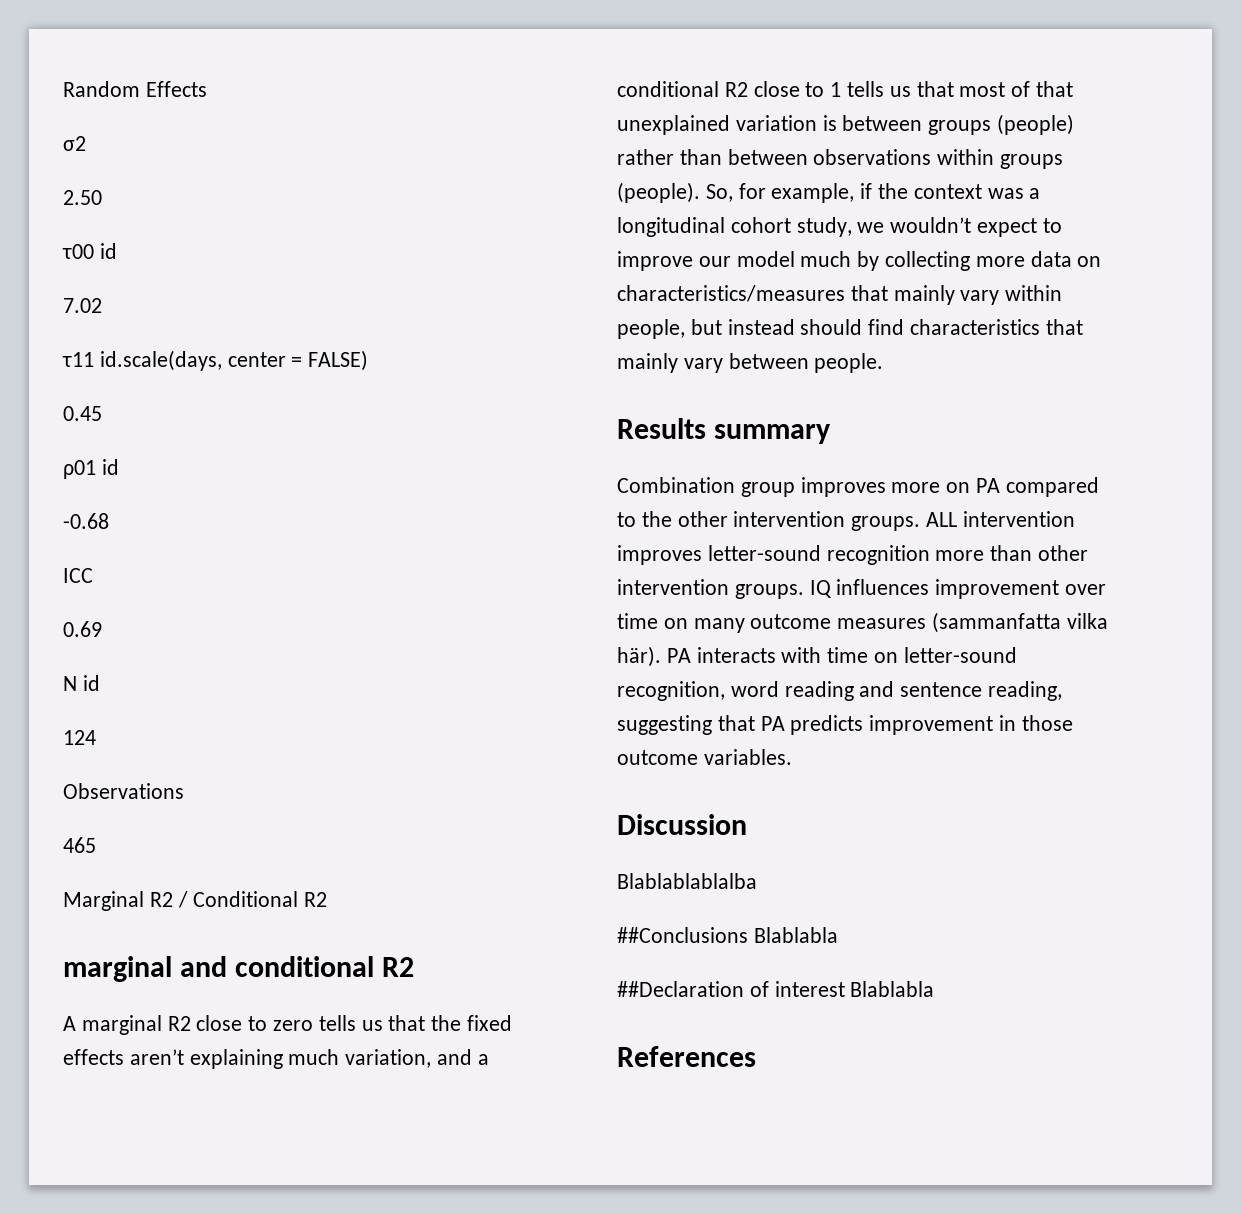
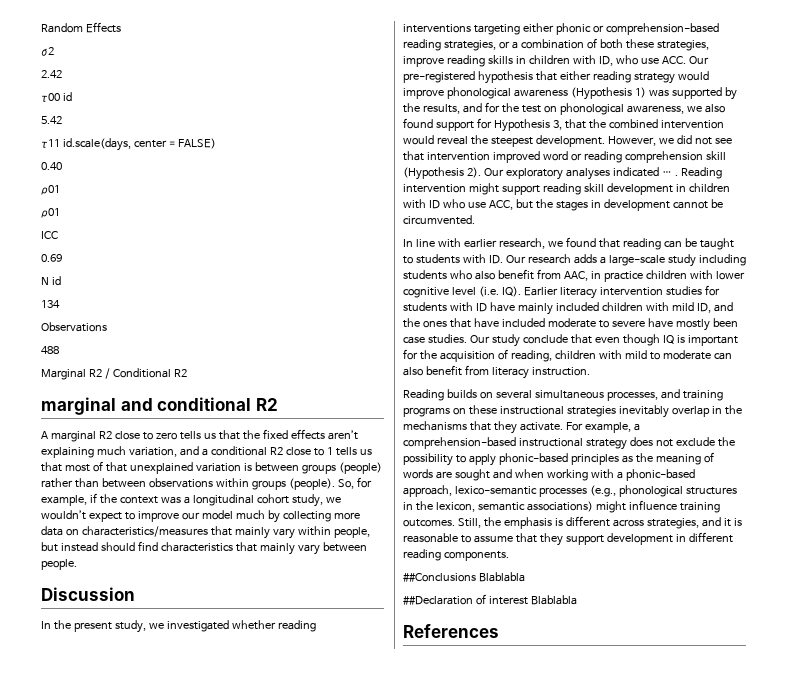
[63,190,102,205] 2.50 -> [41,70,62,78] 2.42
[63,298,102,313] 7.02 -> [41,116,62,124] 5.42
[63,406,102,421] [63,459,119,479] [63,513,109,529] 0.45 // ρ01 id // -0.68 -> [41,162,62,170] [41,185,60,195] [41,208,60,218] 0.40 // ρ01 // ρ01
[63,730,96,745] 124 -> [41,300,60,308] 134
[63,837,96,853] 465 -> [41,346,59,354] 488
[617,418,832,444] [617,477,1099,497] [617,511,1075,531] [617,545,1089,565] [617,579,1107,599] [617,612,1108,633] [617,646,1017,667] [617,681,1063,701] [617,715,1073,735] [617,749,792,765] [617,814,747,835] [617,873,757,889] Results summary // Combination group improves more on PA compared to the other intervention groups. ALL intervention improves letter-sound recognition more than other intervention groups. IQ influences improvement over time on many outcome measures (sammanfatta vilka här). PA interacts with time on letter-sound recognition, word reading and sentence reading, suggesting that PA predicts improvement in those outcome variables. // Discussion // Blablablablalba -> [41,587,135,601] [41,620,316,633] [403,23,719,35] [403,38,709,51] [403,55,709,67] [403,71,709,84] [403,87,737,100] [403,102,725,115] [403,118,724,132] [403,135,732,147] [403,151,726,163] [403,167,722,180] [403,183,730,195] [403,199,723,211] [403,215,475,225] [403,237,734,250] [403,254,746,267] [403,269,745,282] [403,285,720,299] [403,302,733,315] [403,318,738,331] [403,334,738,347] [403,349,732,362] [403,365,590,379] [403,389,723,401] [403,405,742,418] [403,421,640,434] [403,437,735,450] [403,452,714,466] [403,469,695,481] [403,485,737,497] [403,500,720,513] [403,516,742,529] [403,532,733,546] [403,549,509,561] Discussion // In the present study, we investigated whether reading interventions targeting either phonic or comprehension-based reading strategies, or a combination of both these strategies, improve reading skills in children with ID, who use ACC. Our pre-registered hypothesis that either reading strategy would improve phonological awareness (Hypothesis 1) was supported by the results, and for the test on phonological awareness, we also found support for Hypothesis 3, that the combined intervention would reveal the steepest development. However, we did not see that intervention improved word or reading comprehension skill (Hypothesis 2). Our exploratory analyses indicated … . Reading intervention might support reading skill development in children with ID who use ACC, but the stages in development cannot be circumvented. // In line with earlier research, we found that reading can be taught to students with ID. Our research adds a large-scale study including students who also benefit from AAC, in practice children with lower cognitive level (i.e. IQ). Earlier literacy intervention studies for students with ID have mainly included children with mild ID, and the ones that have included moderate to severe have mostly been case studies. Our study conclude that even though IQ is important for the acquisition of reading, children with mild to moderate can also benefit from literacy instruction. // Reading builds on several simultaneous processes, and training programs on these instructional strategies inevitably overlap in the mechanisms that they activate. For example, a comprehension-based instructional strategy does not exclude the possibility to apply phonic-based principles as the meaning of words are sought and when working with a phonic-based approach, lexico-semantic processes (e.g., phonological structures in the lexicon, semantic associations) might influence training outcomes. Still, the emphasis is different across strategies, and it is reasonable to assume that they support development in different reading components.

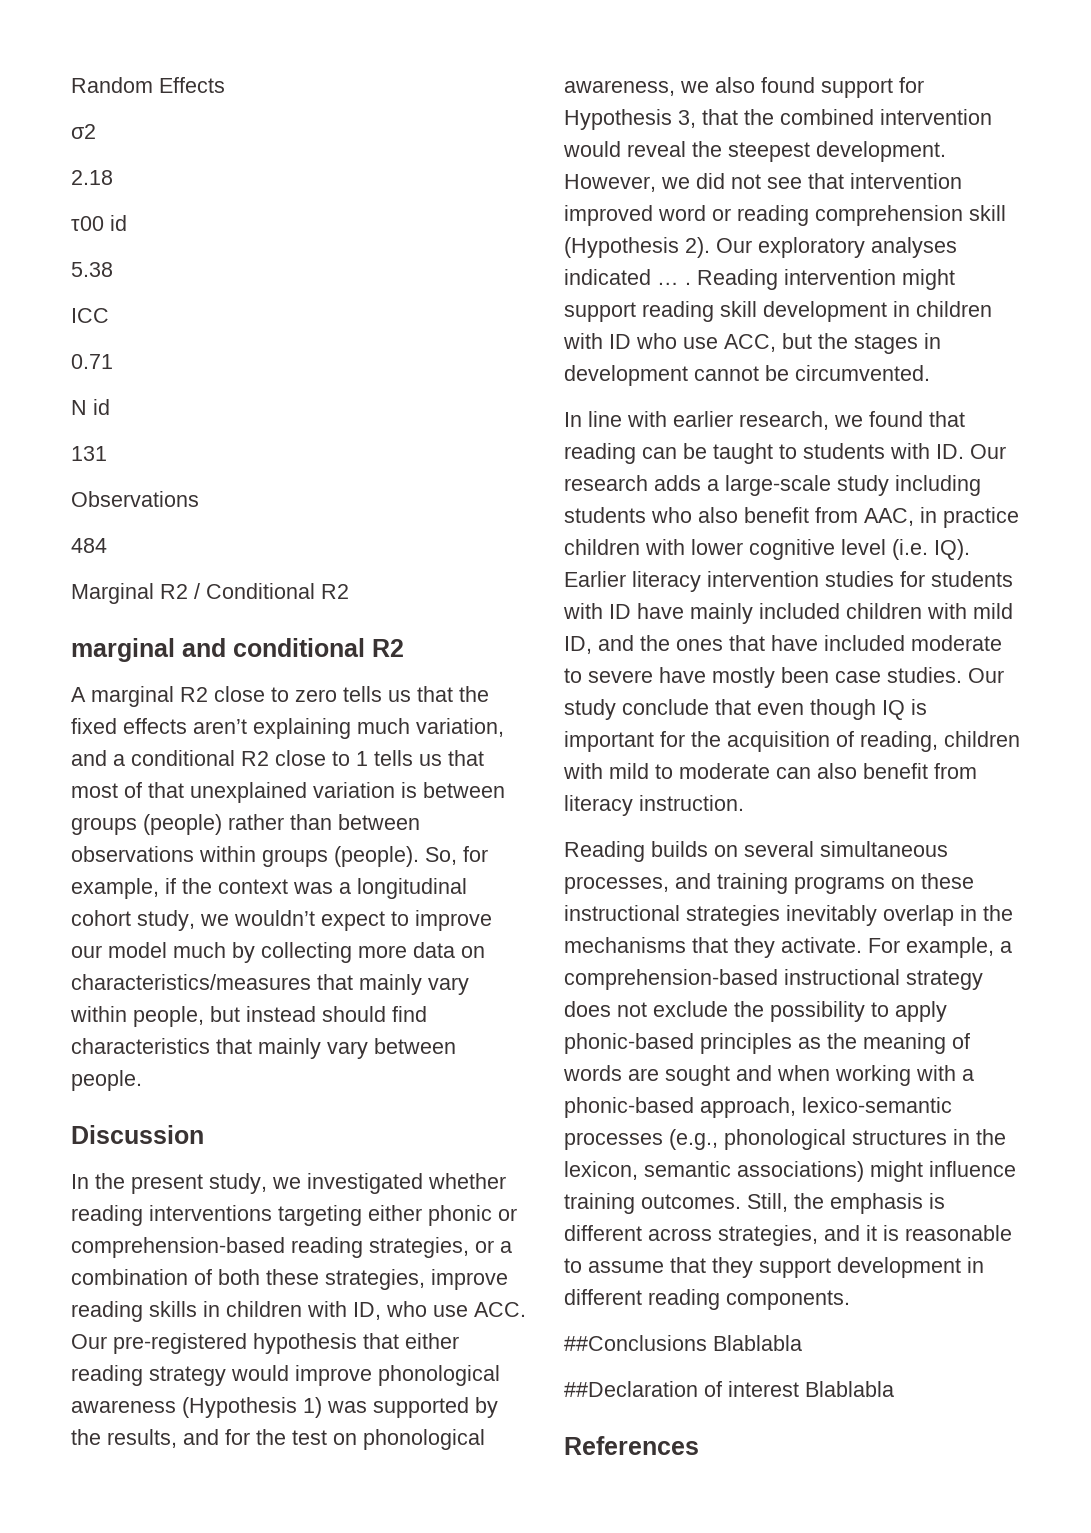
[41,70,62,78] 2.42 -> [71,170,113,185] 2.18
[41,116,62,124] [41,138,216,151] [41,162,62,170] [41,185,60,195] [41,208,60,218] 5.42 // τ11 id.scale(days, center = FALSE) // 0.40 // ρ01 // ρ01 -> [71,262,113,277] 5.38
[41,254,62,262] 0.69 -> [71,354,113,369] 0.71
[41,300,60,308] 134 -> [71,446,107,461] 131
[41,346,59,354] 488 -> [71,538,107,553] 484

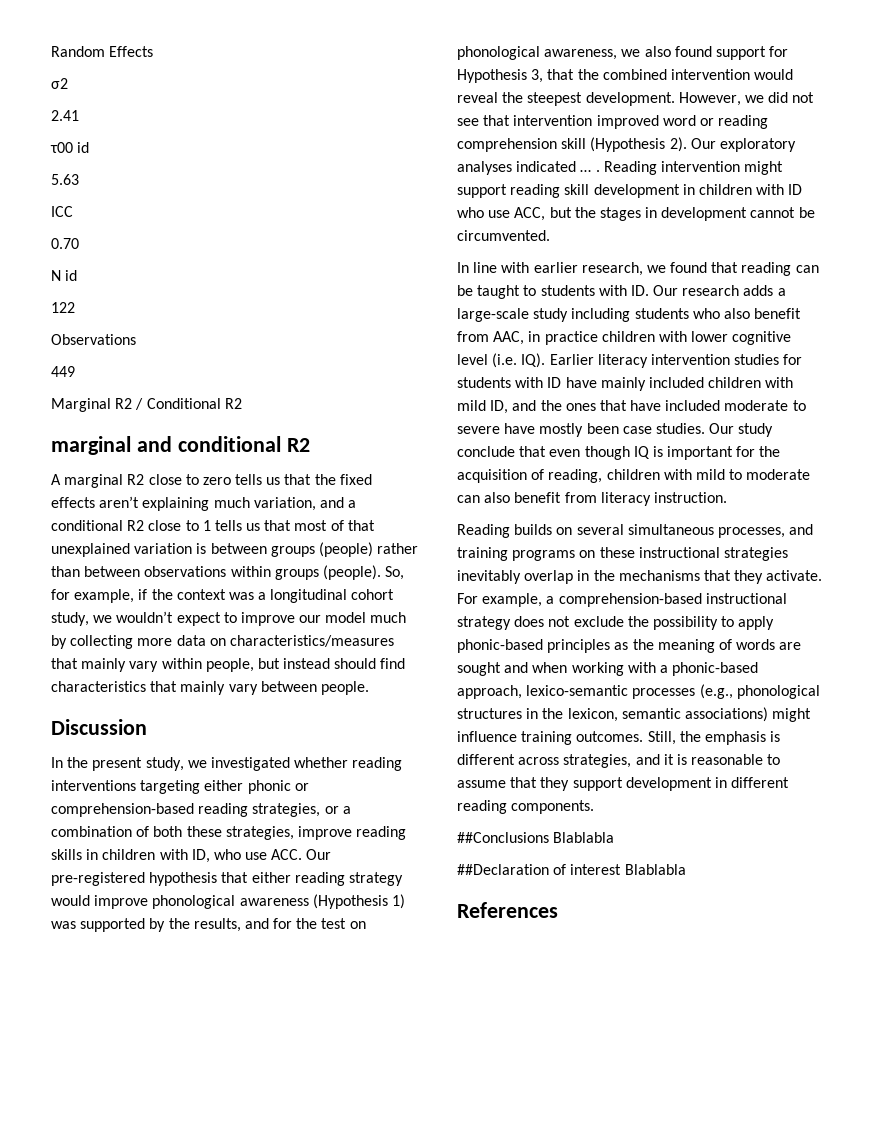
[71,170,113,185] 2.18 -> [51,110,79,121] 2.41
[71,262,113,277] 5.38 -> [51,174,79,185] 5.63
[71,354,113,369] 0.71 -> [51,238,79,249] 0.70
[71,446,107,461] 131 -> [51,302,75,313] 122
[71,538,107,553] 484 -> [51,366,75,377] 449

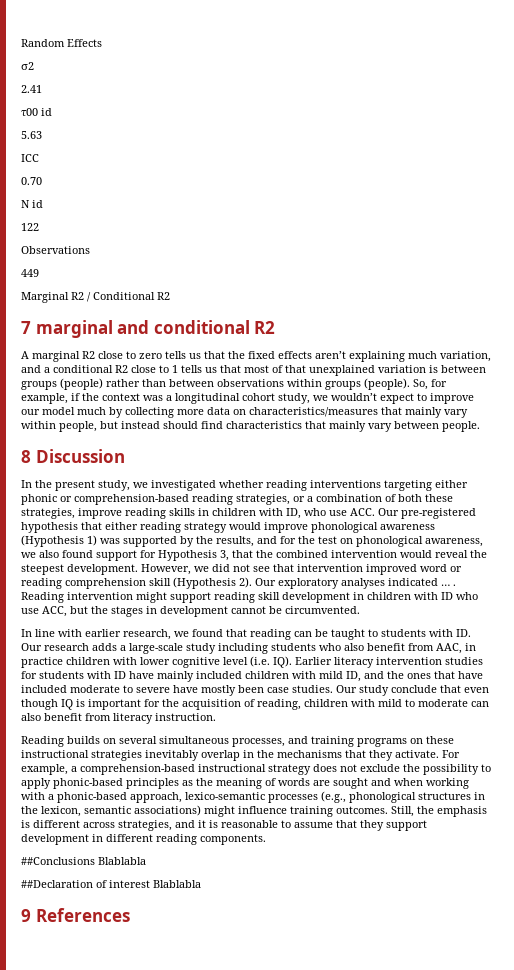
(242, 403) none -> [21,321,31,334] 7
(369, 688) none -> [21,450,31,463] 8
(686, 869) none -> [21,909,31,922] 9

